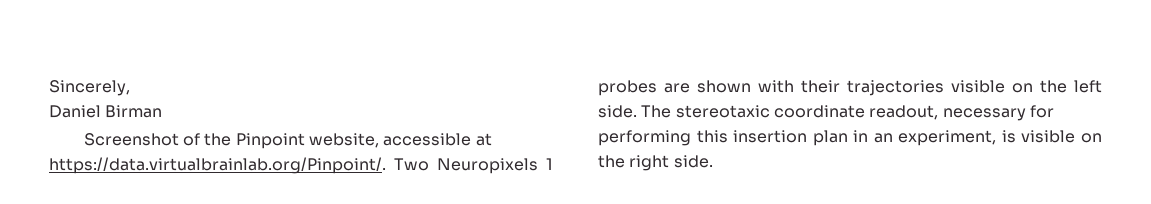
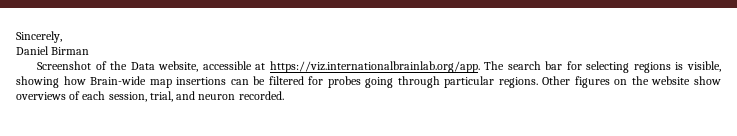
[235,133,305,149] Pinpoint -> [130,62,155,70] Data
[49,157,553,174] [598,80,1102,96] [598,105,1054,121] [598,130,1102,146] [598,155,713,171] https://data.virtualbrainlab.org/Pinpoint/. Two Neuropixels 1 probes are shown with their trajectories visible on the left side. The stereotaxic coordinate readout, necessary for performing this insertion plan in an experiment, is visible on the right side. -> [269,61,721,73] [16,76,721,88] [16,91,284,102] https://viz.internationalbrainlab.org/app. The search bar for selecting regions is visible, showing how Brain-wide map insertions can be filtered for probes going through particular regions. Other figures on the website show overviews of each session, trial, and neuron recorded.

